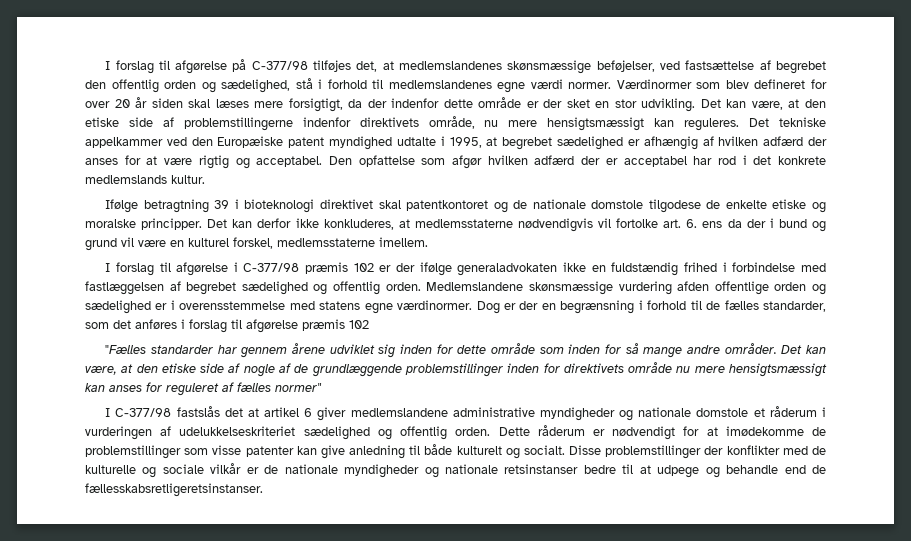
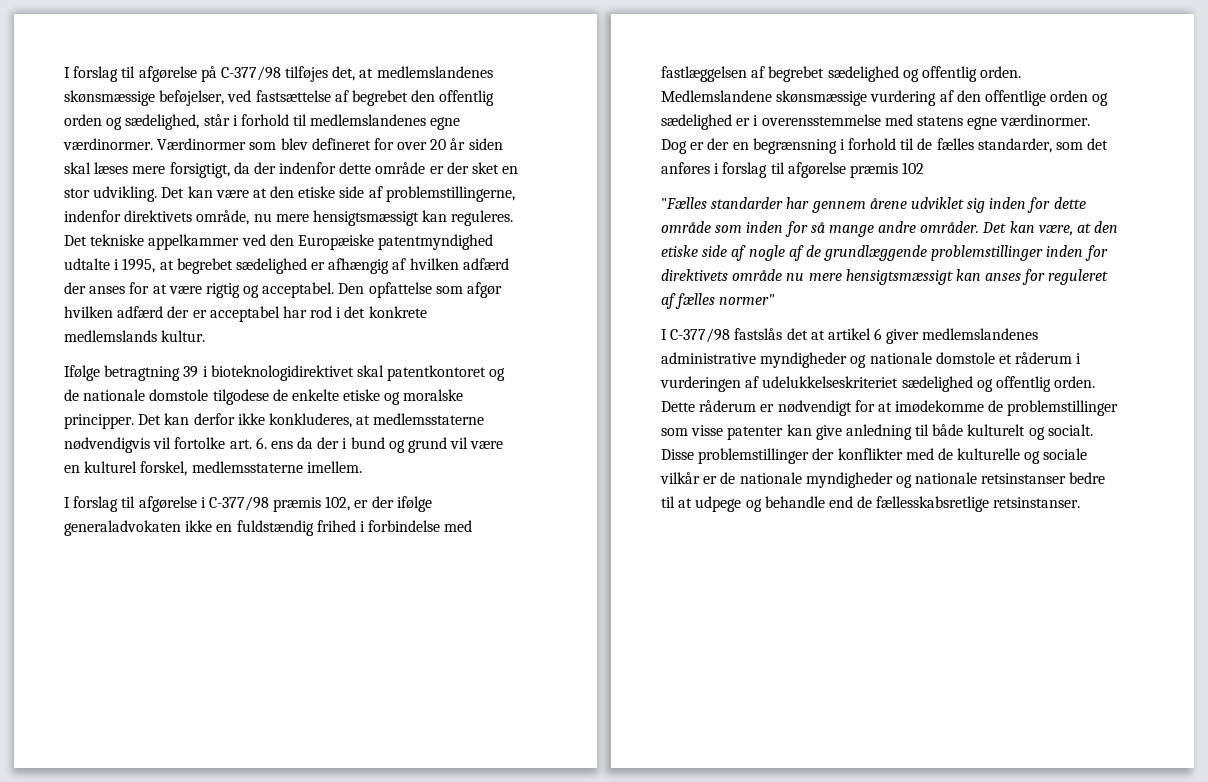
[295,78,313,89] stå -> [203,114,230,126] står
[530,79,612,89] værdi normer. -> [63,138,153,150] værdinormer.
[751,99,826,110] [85,117,293,131] være, at den etiske side af problemstillingerne -> [215,186,515,202] være at den etiske side af problemstillingerne,
[288,136,393,150] patent myndighed -> [378,234,494,250] patentmyndighed
[244,199,373,213] bioteknologi direktivet -> [210,365,354,381] bioteknologidirektivet
[353,263,374,272] 102 -> [325,496,351,511] 102,
[677,281,710,291] afden -> [939,90,981,102] af den
[350,408,448,417] medlemslandene -> [922,328,1039,340] medlemslandenes
[85,483,263,497] fællesskabsretligeretsinstanser. -> [876,496,1081,512] fællesskabsretlige retsinstanser.

